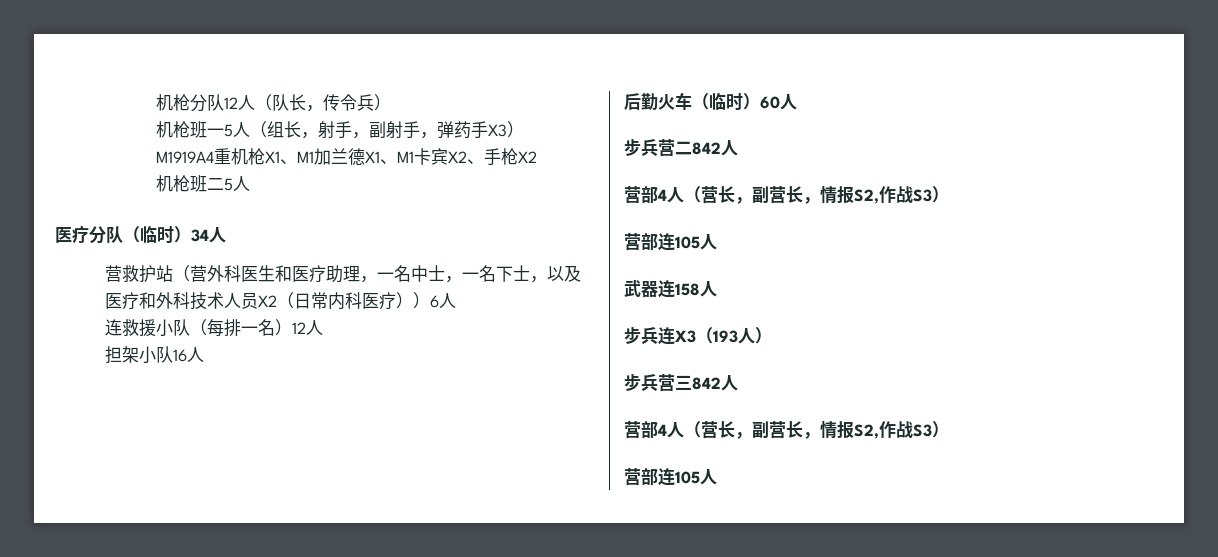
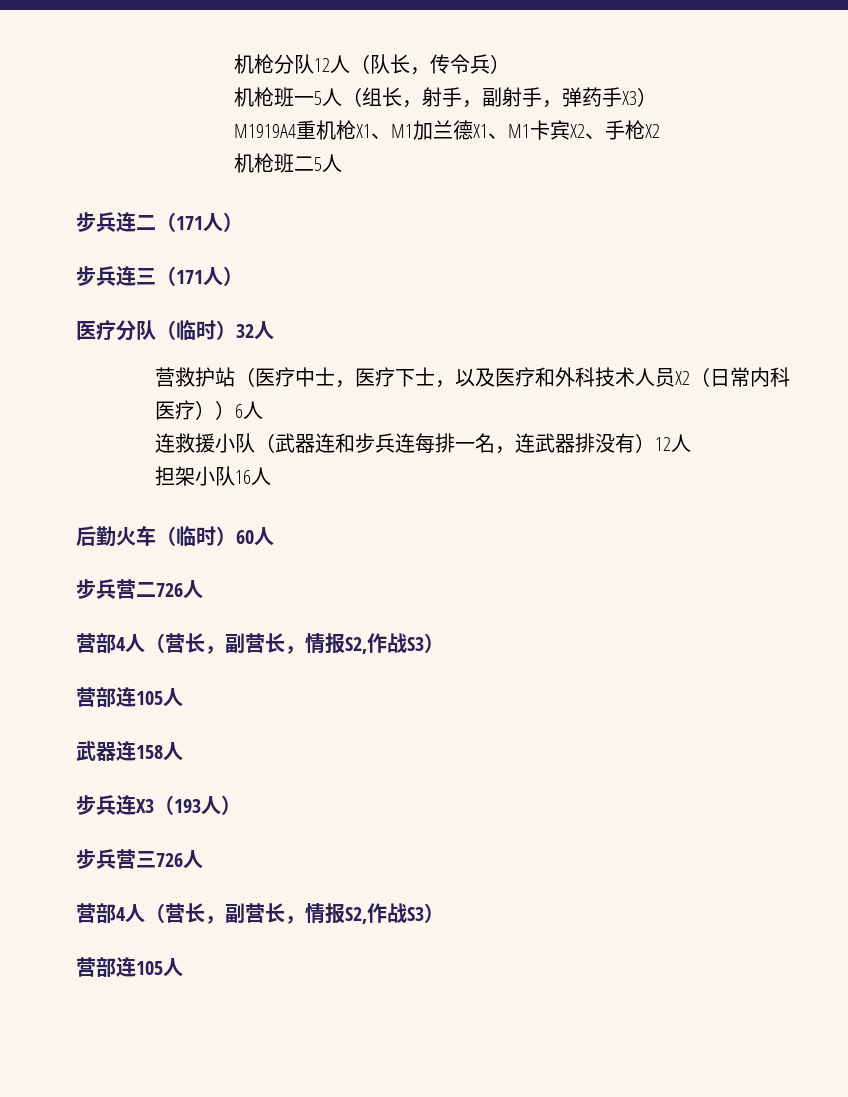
(250, 183) none -> [76,212,243,232] [76,266,243,286] // 步兵连二（171人） // 步兵连三（171人）
[191,229,209,242] 34 -> [236,324,254,338] 32
[190,265,497,283] 营外科医生和医疗助理，一名中士，一名 -> [254,367,395,388] 医疗中士，医疗
[207,319,276,337] 每排一名 -> [274,433,635,454] 武器连和步兵连每排一名，连武器排没有
[692,142,721,155] 842 -> [156,583,183,597] 726
[692,377,721,390] 842 -> [156,853,183,867] 726

